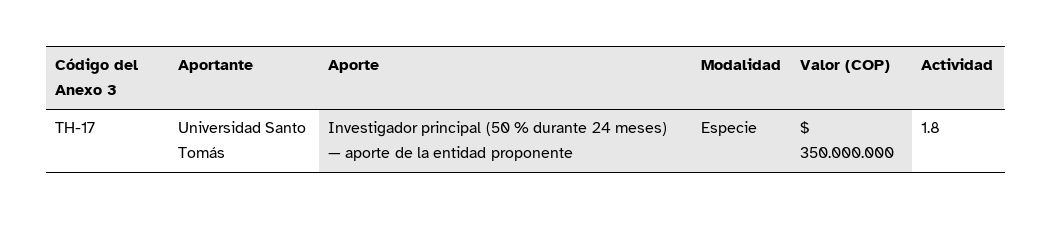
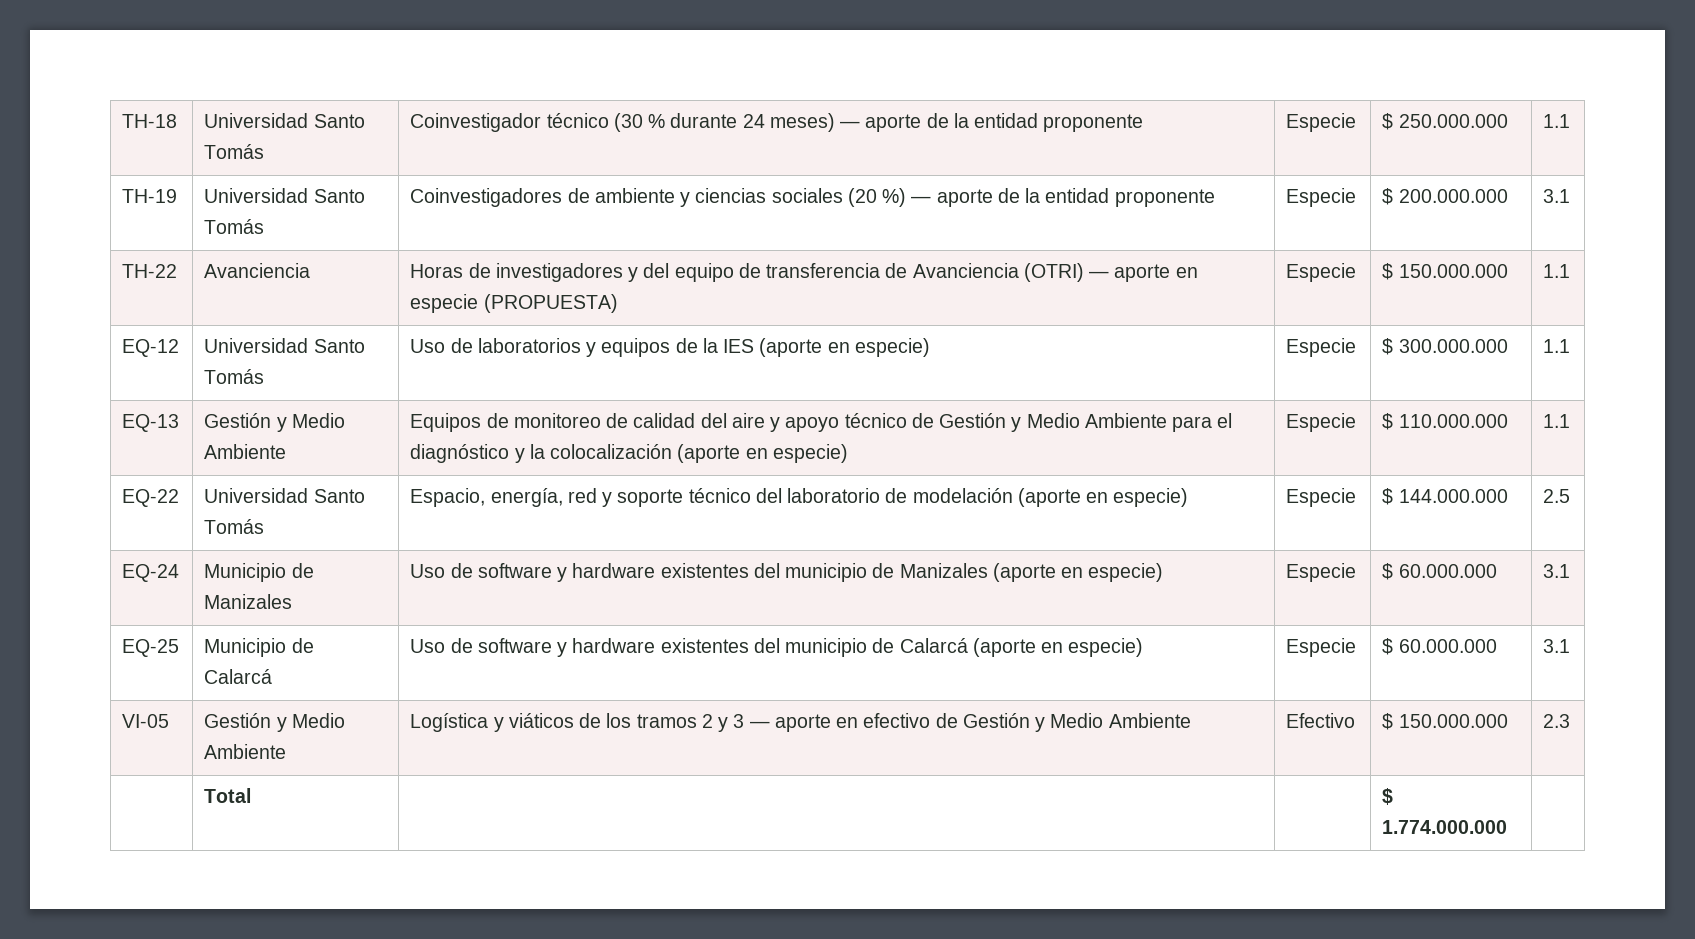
[55,58,139,74] [55,85,118,95] [178,60,254,73] [328,60,380,73] [701,58,782,70] [800,60,891,73] [921,58,994,70] [55,122,96,133] [178,121,307,133] [178,147,226,158] [328,121,510,137] Código del Anexo 3 | Aportante | Aporte | Modalidad | Valor (COP) | Actividad // TH-17 | Universidad Santo Tomás | Investigador principal (50 -> [122,114,178,128] [204,113,365,128] [204,144,265,159] [410,113,643,132] TH-18 | Universidad Santo Tomás | Coinvestigador técnico (30
[800,147,895,158] [921,122,941,133] 350.000.000 | 1.8 -> [1398,114,1508,128] [1543,114,1571,128] [122,189,178,203] [204,188,365,203] [204,219,265,234] [410,188,1215,207] [1286,188,1357,207] [1382,188,1508,205] [1543,189,1571,203] [122,264,178,278] [204,263,311,278] [410,263,1198,282] [410,294,618,313] [1286,263,1357,282] [1382,263,1508,280] [1543,264,1571,278] [122,339,180,357] [204,338,365,353] [204,369,265,384] [410,338,930,357] [1286,338,1357,357] [1382,338,1508,355] [1543,339,1571,353] [122,414,180,432] [204,413,345,432] [204,444,287,459] [410,413,1233,432] [410,444,848,463] [1286,413,1357,432] [1382,413,1508,430] [1543,414,1571,428] [122,489,180,507] [204,488,365,503] [204,519,265,534] [410,488,1189,507] [1286,488,1357,507] [1382,488,1508,505] [1543,489,1571,503] [122,564,180,582] [204,563,314,582] [204,594,293,609] [410,563,1164,582] [1286,563,1357,582] [1382,563,1497,580] [1543,564,1571,578] [122,639,180,657] [204,638,314,657] [204,669,273,684] [410,638,1144,657] [1286,638,1357,657] [1382,638,1497,655] [1543,639,1571,653] [122,714,170,728] [204,713,345,732] [204,744,287,759] [410,713,1191,732] [1286,713,1356,728] [1382,713,1508,730] [1543,714,1571,728] [204,788,252,803] [1382,788,1394,805] [1382,820,1508,834] 250.000.000 | 1.1 // TH-19 | Universidad Santo Tomás | Coinvestigadores de ambiente y ciencias sociales (20 %) — aporte de la entidad proponente | Especie | $ 200.000.000 | 3.1 // TH-22 | Avanciencia | Horas de investigadores y del equipo de transferencia de Avanciencia (OTRI) — aporte en especie (PROPUESTA) | Especie | $ 150.000.000 | 1.1 // EQ-12 | Universidad Santo Tomás | Uso de laboratorios y equipos de la IES (aporte en especie) | Especie | $ 300.000.000 | 1.1 // EQ-13 | Gestión y Medio Ambiente | Equipos de monitoreo de calidad del aire y apoyo técnico de Gestión y Medio Ambiente para el diagnóstico y la colocalización (aporte en especie) | Especie | $ 110.000.000 | 1.1 // EQ-22 | Universidad Santo Tomás | Espacio, energía, red y soporte técnico del laboratorio de modelación (aporte en especie) | Especie | $ 144.000.000 | 2.5 // EQ-24 | Municipio de Manizales | Uso de software y hardware existentes del municipio de Manizales (aporte en especie) | Especie | $ 60.000.000 | 3.1 // EQ-25 | Municipio de Calarcá | Uso de software y hardware existentes del municipio de Calarcá (aporte en especie) | Especie | $ 60.000.000 | 3.1 // VI-05 | Gestión y Medio Ambiente | Logística y viáticos de los tramos 2 y 3 — aporte en efectivo de Gestión y Medio Ambiente | Efectivo | $ 150.000.000 | 2.3 // | Total | | | $ 1.774.000.000 |

